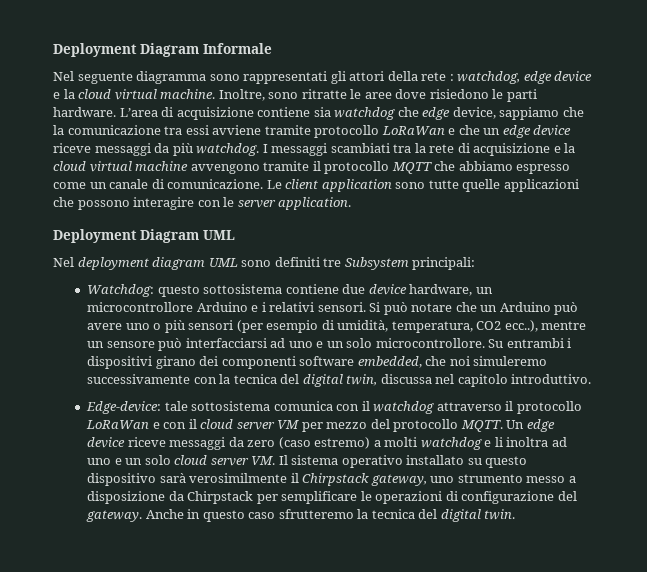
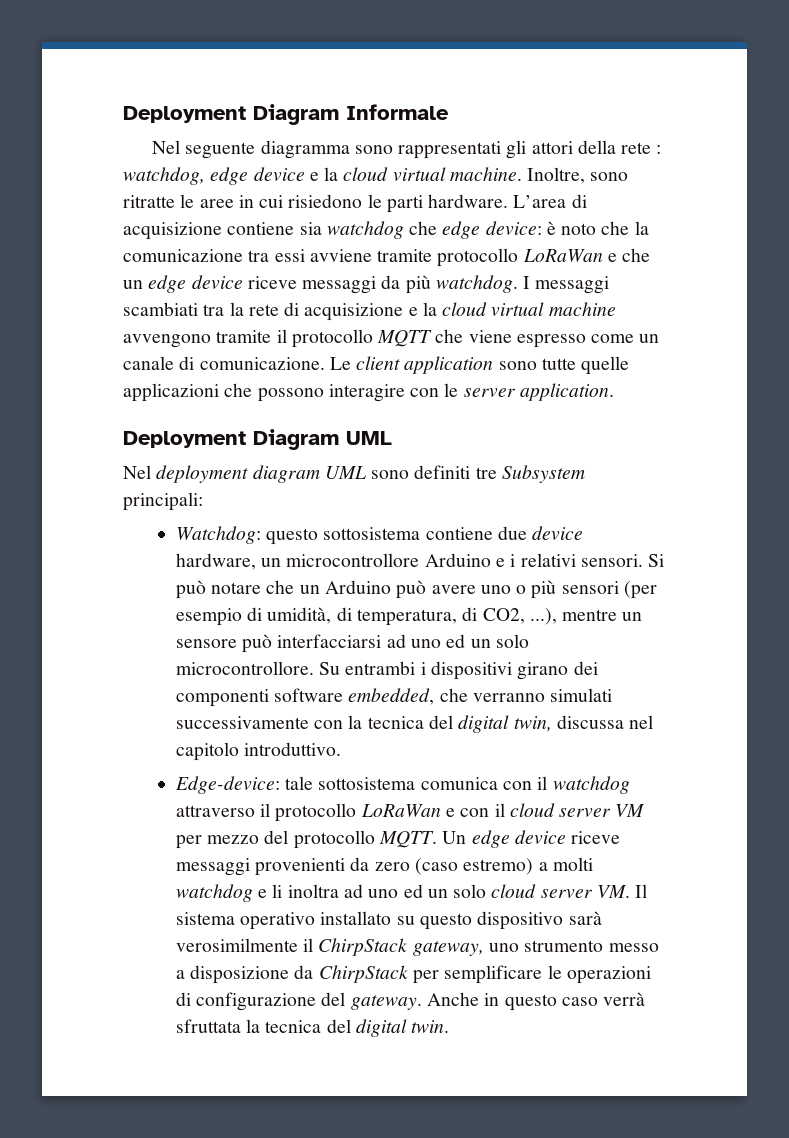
[395,89,427,99] dove -> [238,195,284,208] in cui
[452,107,560,120] device, sappiamo -> [485,221,597,235] device: è noto
[458,161,513,171] abbiamo -> [468,330,512,343] viene
[391,320,538,333] temperatura, CO2 ecc..), -> [336,607,557,626] di temperatura, di CO2, ...),
[316,341,324,348] e -> [446,634,466,648] ed
[449,356,548,366] noi simuleremo -> [473,688,613,702] verranno simulati
(226, 443) none -> [255,858,346,876] provenienti
[114,458,122,465] e -> [403,884,423,898] ed
[302,473,370,486] Chirpstack -> [318,938,408,956] ChirpStack
[187,491,254,504] Chirpstack -> [318,965,408,983] ChirpStack
[278,509,354,519] sfrutteremo -> [603,992,646,1006] [175,1019,241,1033] verrà sfruttata

